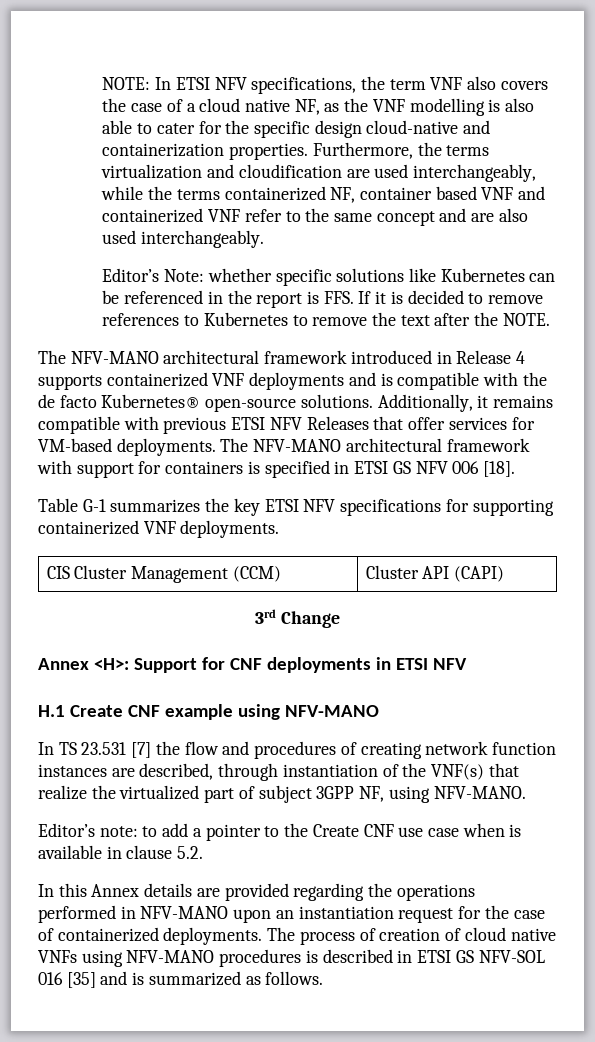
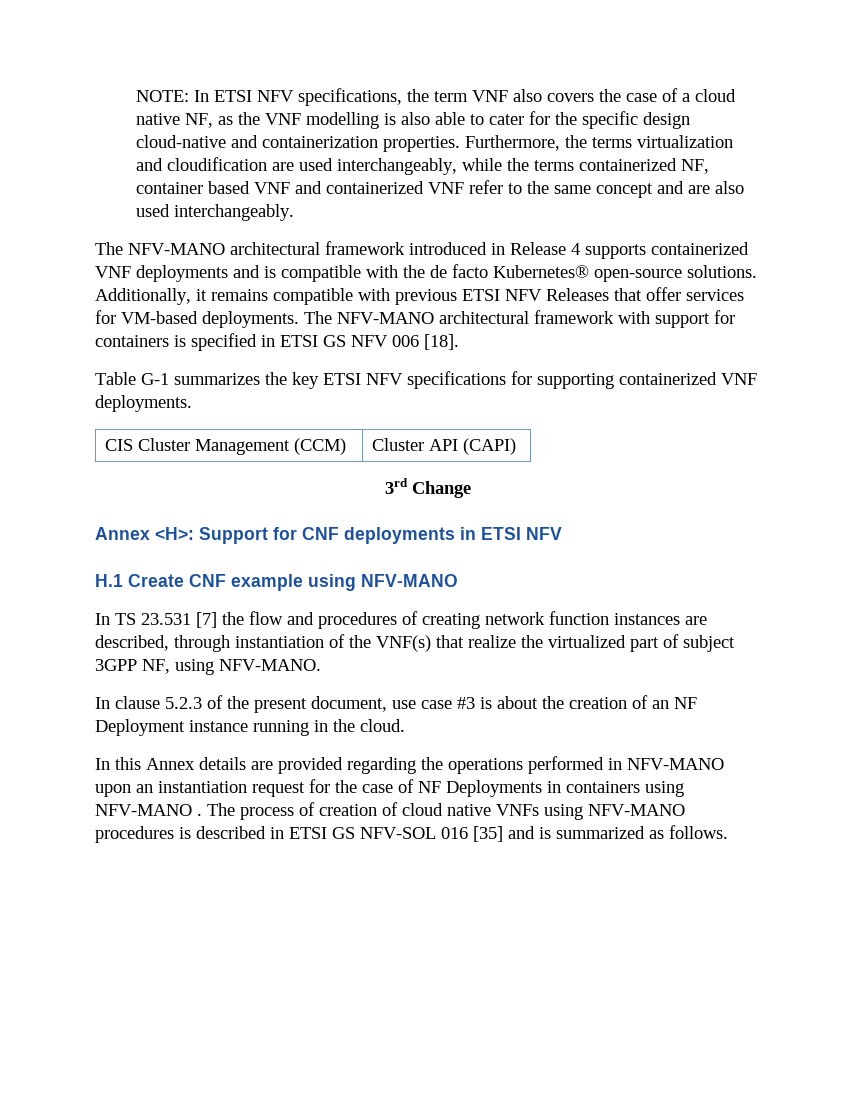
[102,268,556,286] [102,290,544,308] [102,312,550,326] // Editor’s Note: whether specific solutions like Kubernetes can be referenced in the report is FFS. If it is decided to remove references to Kubernetes to remove the text after the NOTE. -> (295, 212) none
[38,823,522,841] [38,845,204,859] Editor’s note: to add a pointer to the Create CNF use case when is available in clause 5.2. -> [95,695,697,713] [95,719,405,736] In clause 5.2.3 of the present document, use case #3 is about the creation of an NF Deployment instance running in the cloud.
[57,927,263,945] containerized deployments. -> [418,780,684,797] [95,804,202,816] NF Deployments in containers using NFV-MANO .

